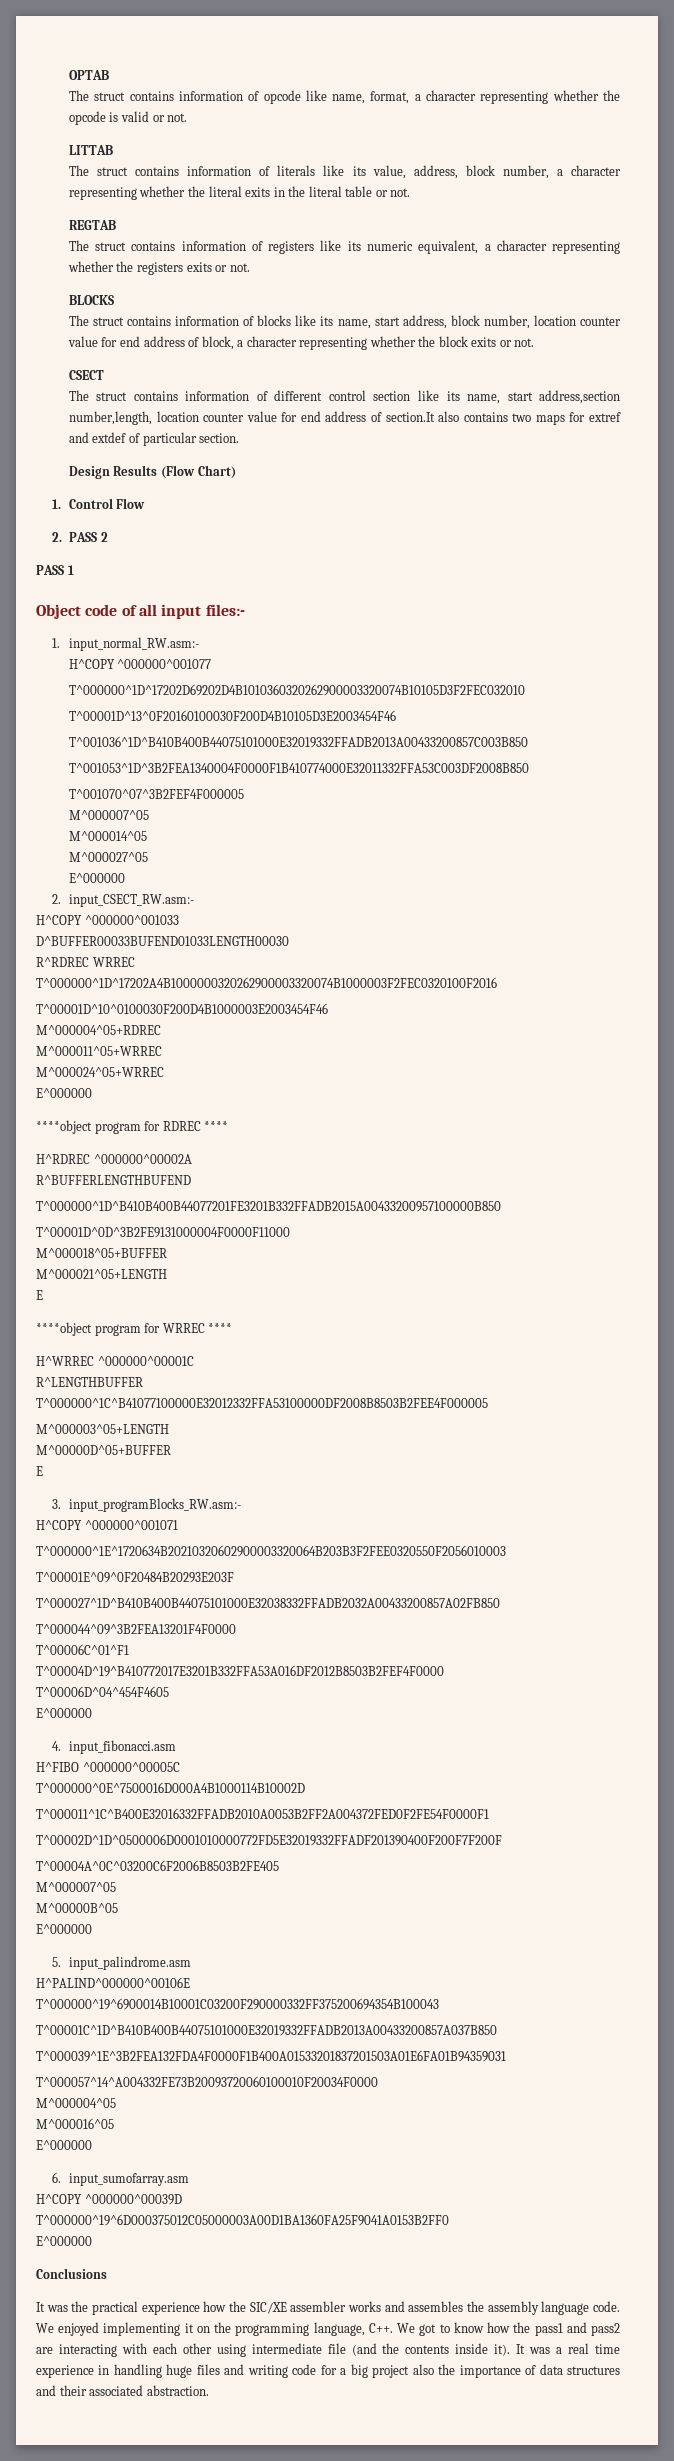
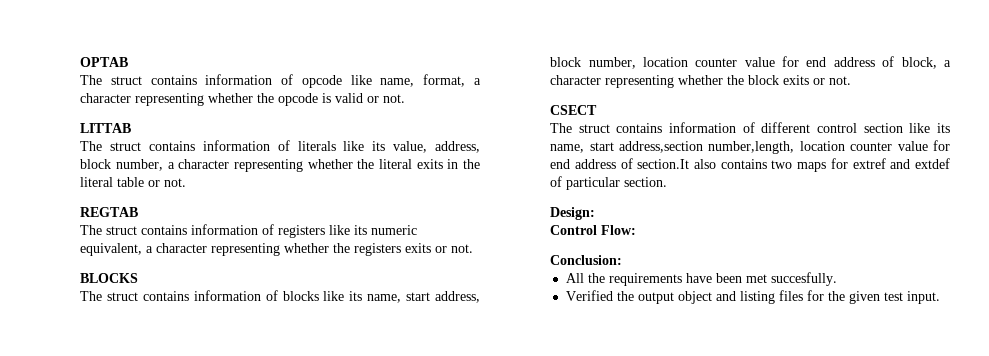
[68,465,236,479] [52,498,146,509] [52,532,108,542] [36,565,74,575] [36,604,245,619] [52,637,199,651] [68,659,212,669] [68,684,525,696] [68,710,396,721] [68,736,528,748] [68,763,529,773] [68,789,244,799] [68,810,149,820] [68,831,147,841] [68,852,148,862] [68,873,125,883] [52,894,194,907] [36,915,179,925] [36,936,289,946] [36,957,135,967] [36,977,497,989] [36,1003,328,1014] [36,1025,161,1035] [36,1046,162,1056] [36,1067,164,1077] [36,1088,92,1098] [36,1120,229,1134] [36,1154,192,1164] [36,1175,191,1185] [36,1201,501,1212] [36,1227,290,1238] [36,1248,167,1258] [36,1269,167,1279] [36,1290,43,1300] [36,1322,233,1336] [36,1356,194,1366] [36,1377,143,1387] [36,1398,488,1408] [36,1424,169,1434] [36,1445,171,1455] [36,1466,43,1476] [52,1498,241,1512] [36,1520,178,1530] [36,1545,506,1557] [36,1572,234,1583] [36,1598,500,1608] [36,1624,236,1635] [36,1644,129,1655] [36,1665,444,1677] [36,1686,169,1697] [36,1708,92,1718] [52,1740,176,1754] [36,1762,180,1772] [36,1782,305,1793] [36,1808,489,1819] [36,1834,502,1846] [36,1860,279,1871] [36,1882,116,1892] [36,1903,118,1913] [36,1924,92,1934] [52,1956,191,1970] [36,1977,190,1988] [36,1998,439,2010] [36,2025,497,2036] [36,2050,506,2062] [36,2076,378,2088] [36,2098,116,2108] [36,2118,114,2129] [36,2140,92,2150] [52,2172,189,2186] [36,2194,182,2205] [36,2214,449,2226] [36,2236,92,2246] [36,2268,107,2279] [36,2301,621,2315] [36,2322,621,2336] [36,2343,621,2357] [36,2364,621,2378] [36,2385,209,2396] Design Results (Flow Chart) // 1. Control Flow // 2. PASS 2 // PASS 1 // Object code of all input files:- // 1. input_normal_RW.asm:- // H^COPY ^000000^001077 // T^000000^1D^17202D69202D4B1010360320262900003320074B10105D3F2FEC032010 // T^00001D^13^0F20160100030F200D4B10105D3E2003454F46 // T^001036^1D^B410B400B44075101000E32019332FFADB2013A00433200857C003B850 // T^001053^1D^3B2FEA1340004F0000F1B410774000E32011332FFA53C003DF2008B850 // T^001070^07^3B2FEF4F000005 // M^000007^05 // M^000014^05 // M^000027^05 // E^000000 // 2. input_CSECT_RW.asm:- // H^COPY ^000000^001033 // D^BUFFER00033BUFEND01033LENGTH00030 // R^RDREC WRREC // T^000000^1D^17202A4B1000000320262900003320074B1000003F2FEC0320100F2016 // T^00001D^10^0100030F200D4B1000003E2003454F46 // M^000004^05+RDREC // M^000011^05+WRREC // M^000024^05+WRREC // E^000000 // ****object program for RDREC **** // H^RDREC ^000000^00002A // R^BUFFERLENGTHBUFEND // T^000000^1D^B410B400B44077201FE3201B332FFADB2015A00433200957100000B850 // T^00001D^0D^3B2FE9131000004F0000F11000 // M^000018^05+BUFFER // M^000021^05+LENGTH // E // ****object program for WRREC **** // H^WRREC ^000000^00001C // R^LENGTHBUFFER // T^000000^1C^B41077100000E32012332FFA53100000DF2008B8503B2FEE4F000005 // M^000003^05+LENGTH // M^00000D^05+BUFFER // E // 3. input_programBlocks_RW.asm:- // H^COPY ^000000^001071 // T^000000^1E^1720634B20210320602900003320064B203B3F2FEE0320550F2056010003 // T^00001E^09^0F20484B20293E203F // T^000027^1D^B410B400B44075101000E32038332FFADB2032A00433200857A02FB850 // T^000044^09^3B2FEA13201F4F0000 // T^00006C^01^F1 // T^00004D^19^B410772017E3201B332FFA53A016DF2012B8503B2FEF4F0000 // T^00006D^04^454F4605 // E^000000 // 4. input_fibonacci.asm // H^FIBO ^000000^00005C // T^000000^0E^7500016D000A4B1000114B10002D // T^000011^1C^B400E32016332FFADB2010A0053B2FF2A004372FED0F2FE54F0000F1 // T^00002D^1D^0500006D0001010000772FD5E32019332FFADF201390400F200F7F200F // T^00004A^0C^03200C6F2006B8503B2FE405 // M^000007^05 // M^00000B^05 // E^000000 // 5. input_palindrome.asm // H^PALIND^000000^00106E // T^000000^19^6900014B10001C03200F290000332FF375200694354B100043 // T^00001C^1D^B410B400B44075101000E32019332FFADB2013A00433200857A037B850 // T^000039^1E^3B2FEA132FDA4F0000F1B400A01533201837201503A01E6FA01B94359031 // T^000057^14^A004332FE73B20093720060100010F20034F0000 // M^000004^05 // M^000016^05 // E^000000 // 6. input_sumofarray.asm // H^COPY ^000000^00039D // T^000000^19^6D000375012C05000003A00D1BA1360FA25F9041A0153B2FF0 // E^000000 // Conclusions // It was the practical experience how the SIC/XE assembler works and assembles the assembly language code. We enjoyed implementing it on the programming language, C++. We got to know how the pass1 and pass2 are interacting with each other using intermediate file (and the contents inside it). It was a real time experience in handling huge files and writing code for a big project also the importance of data structures and their associated abstraction. -> [550,207,596,220] [550,225,637,235] [550,255,623,265] [565,272,837,286] [565,290,940,304] Design: // Control Flow: // Conclusion: // All the requirements have been met succesfully. // Verified the output object and listing files for the given test input.

